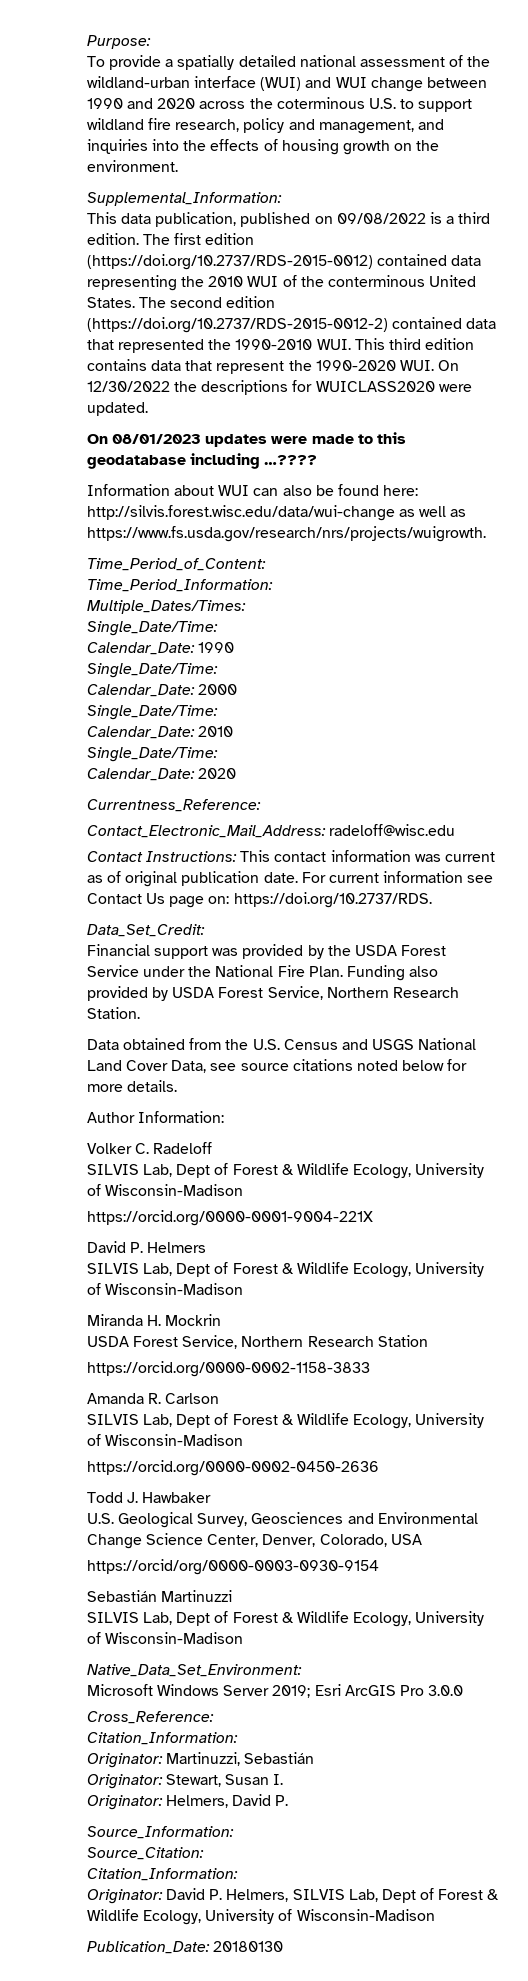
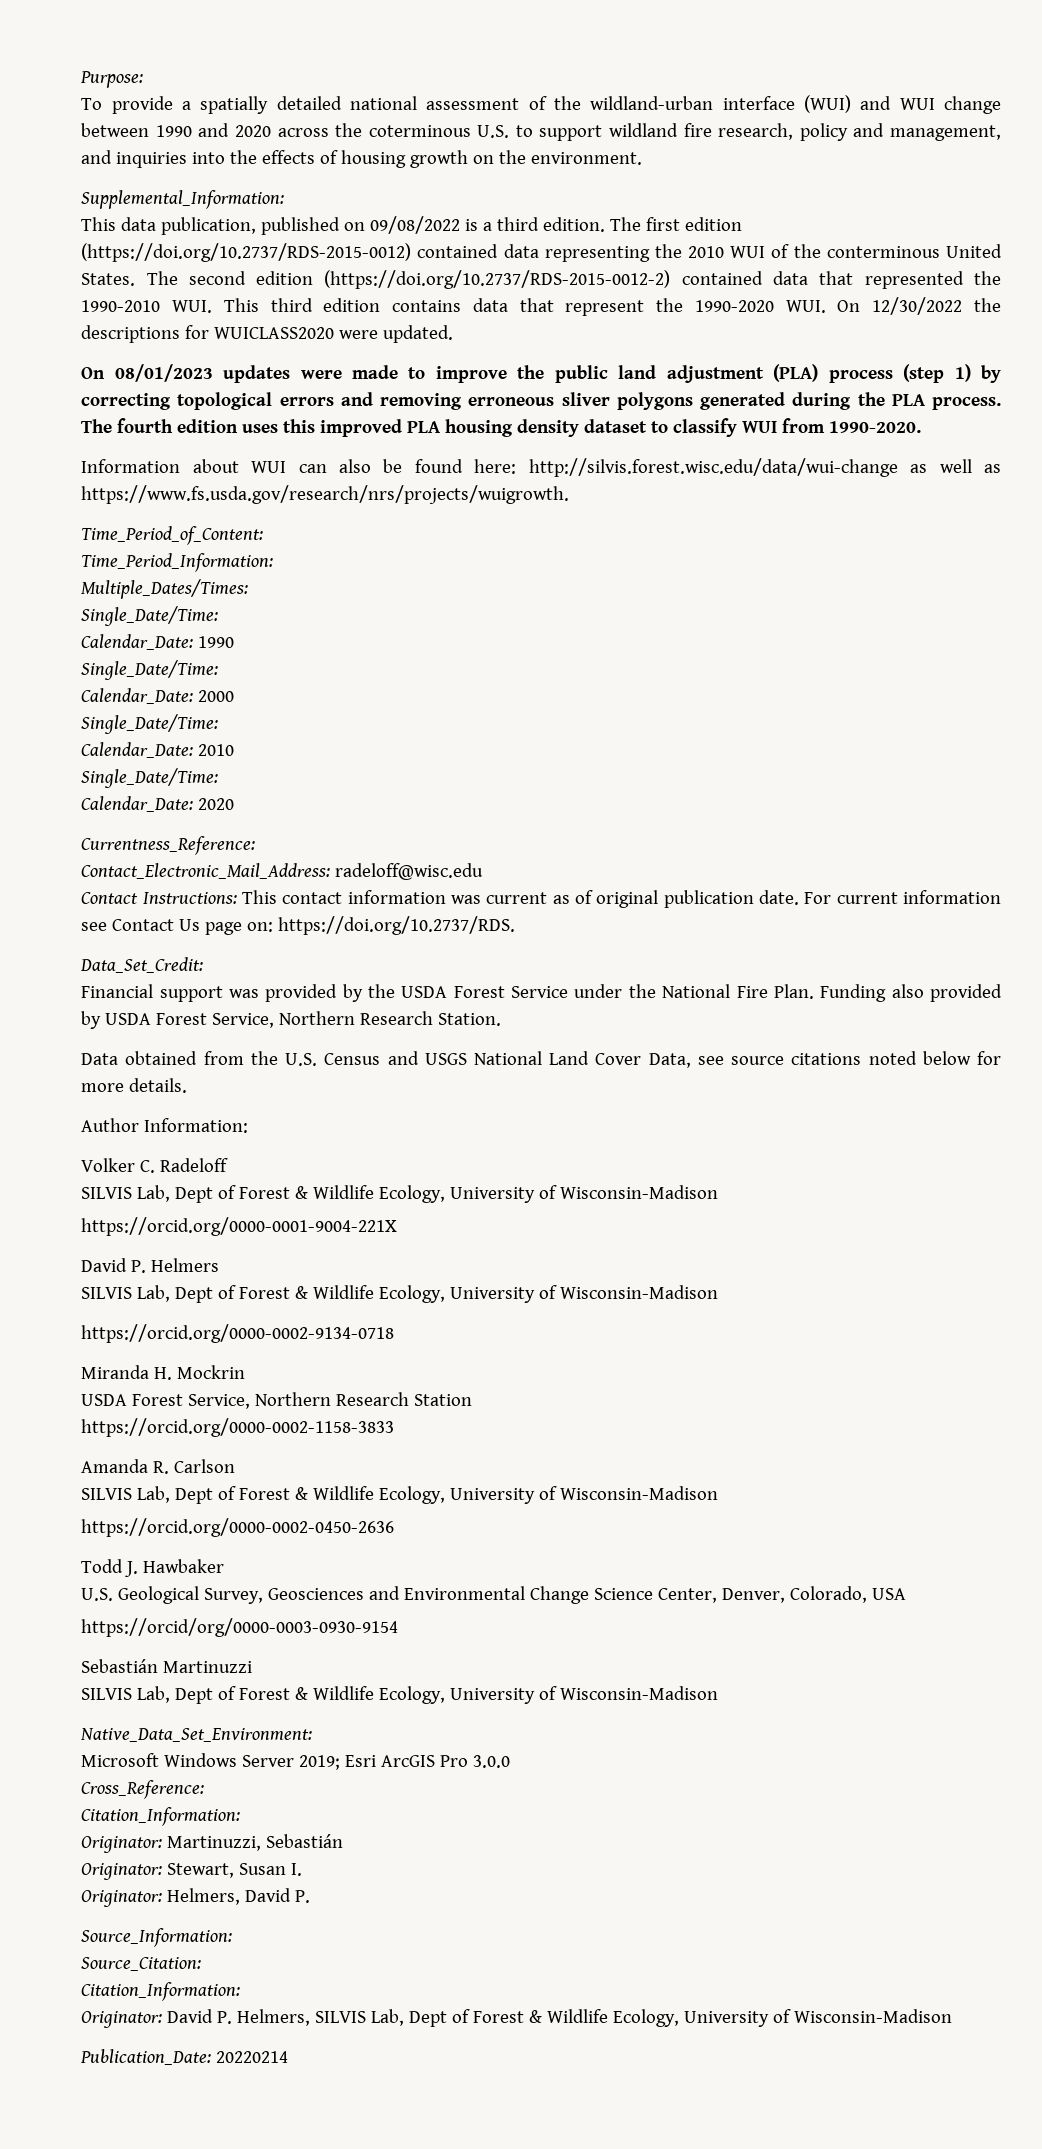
[376,432,406,444] [86,453,318,469] this geodatabase including …???? -> [435,364,1002,383] [81,392,1002,410] [81,418,922,437] improve the public land adjustment (PLA) process (step 1) by correcting topological errors and removing erroneous sliver polygons generated during the PLA process. The fourth edition uses this improved PLA housing density dataset to classify WUI from 1990-2020.
(243, 1289) none -> [81,1324,395,1343] // https://orcid.org/0000-0002-9134-0718
[212,1941,283,1952] 20180130 -> [216,2051,289,2063] 20220214

